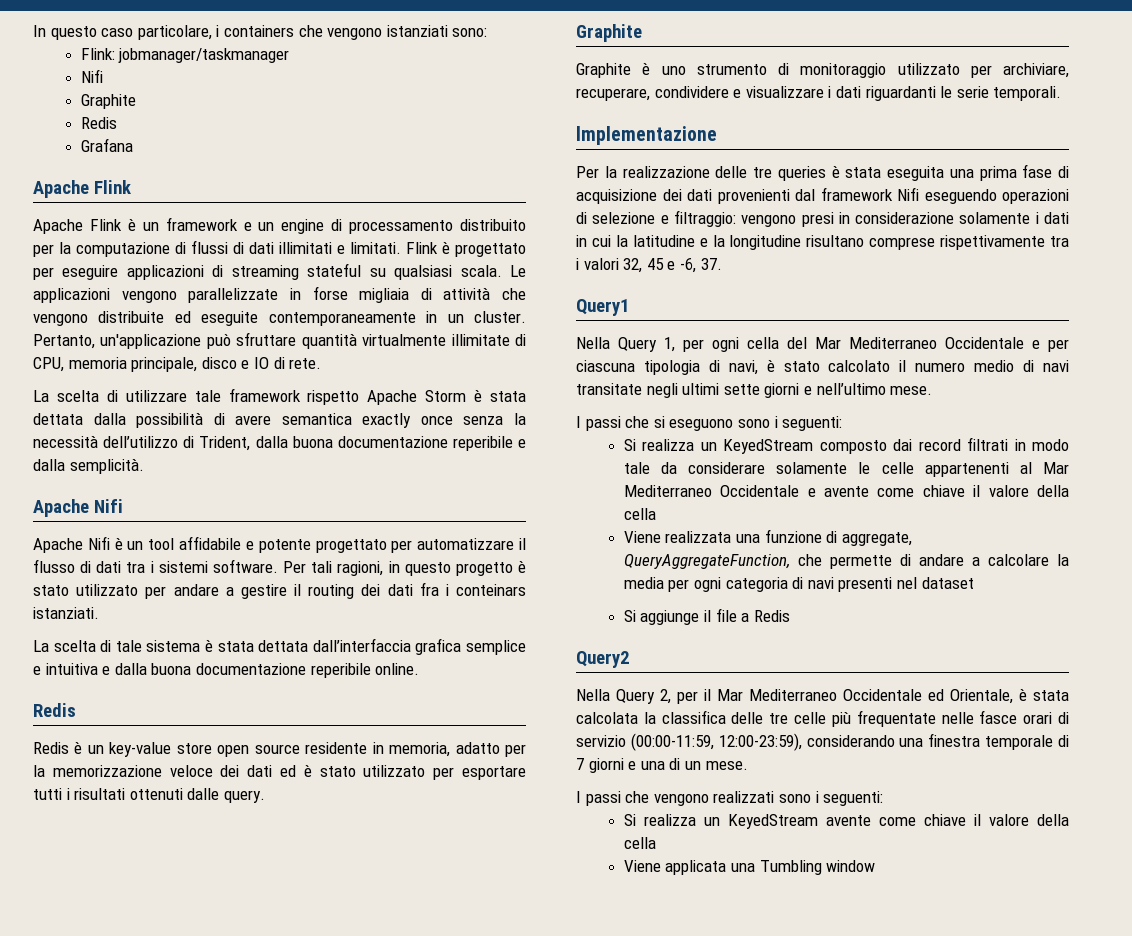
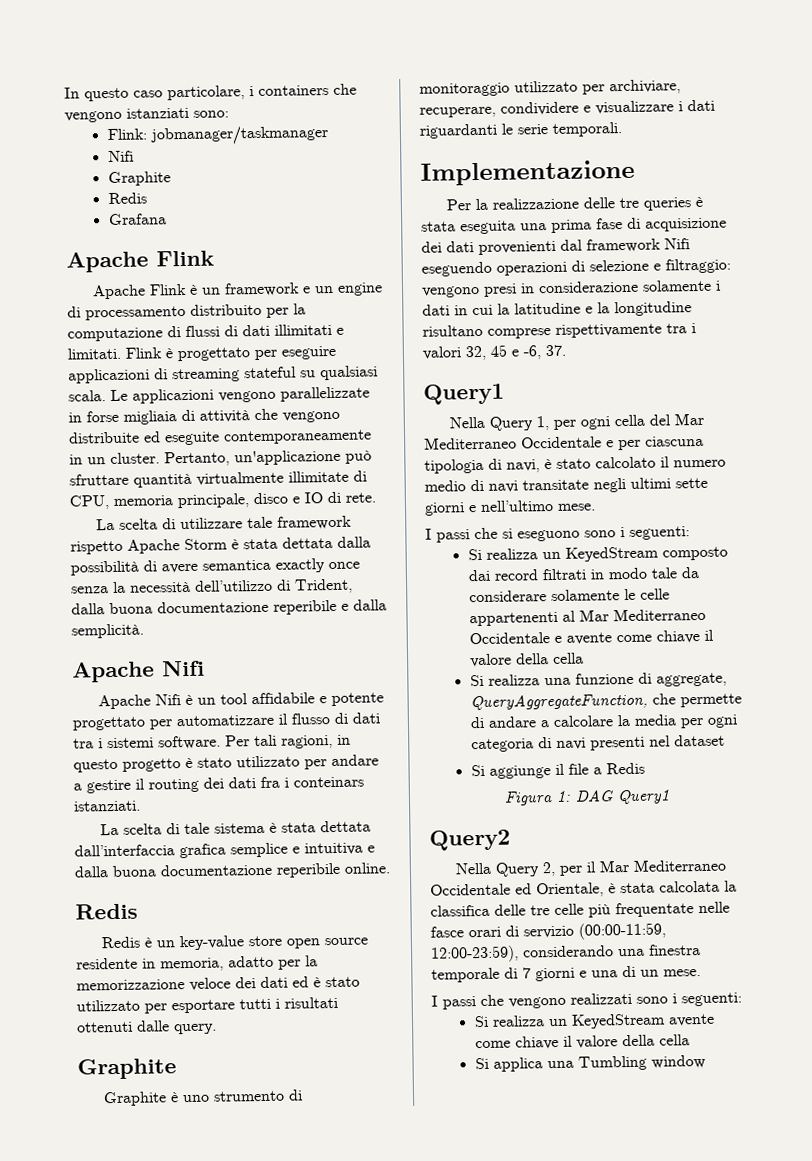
[623,531,732,543] Viene realizzata -> [469,674,540,687] Si realizza
(790, 616) none -> [503,789,670,806] // Figura 1: DAG Query1
[623,860,727,875] Viene applicata -> [474,1057,543,1072] Si applica

